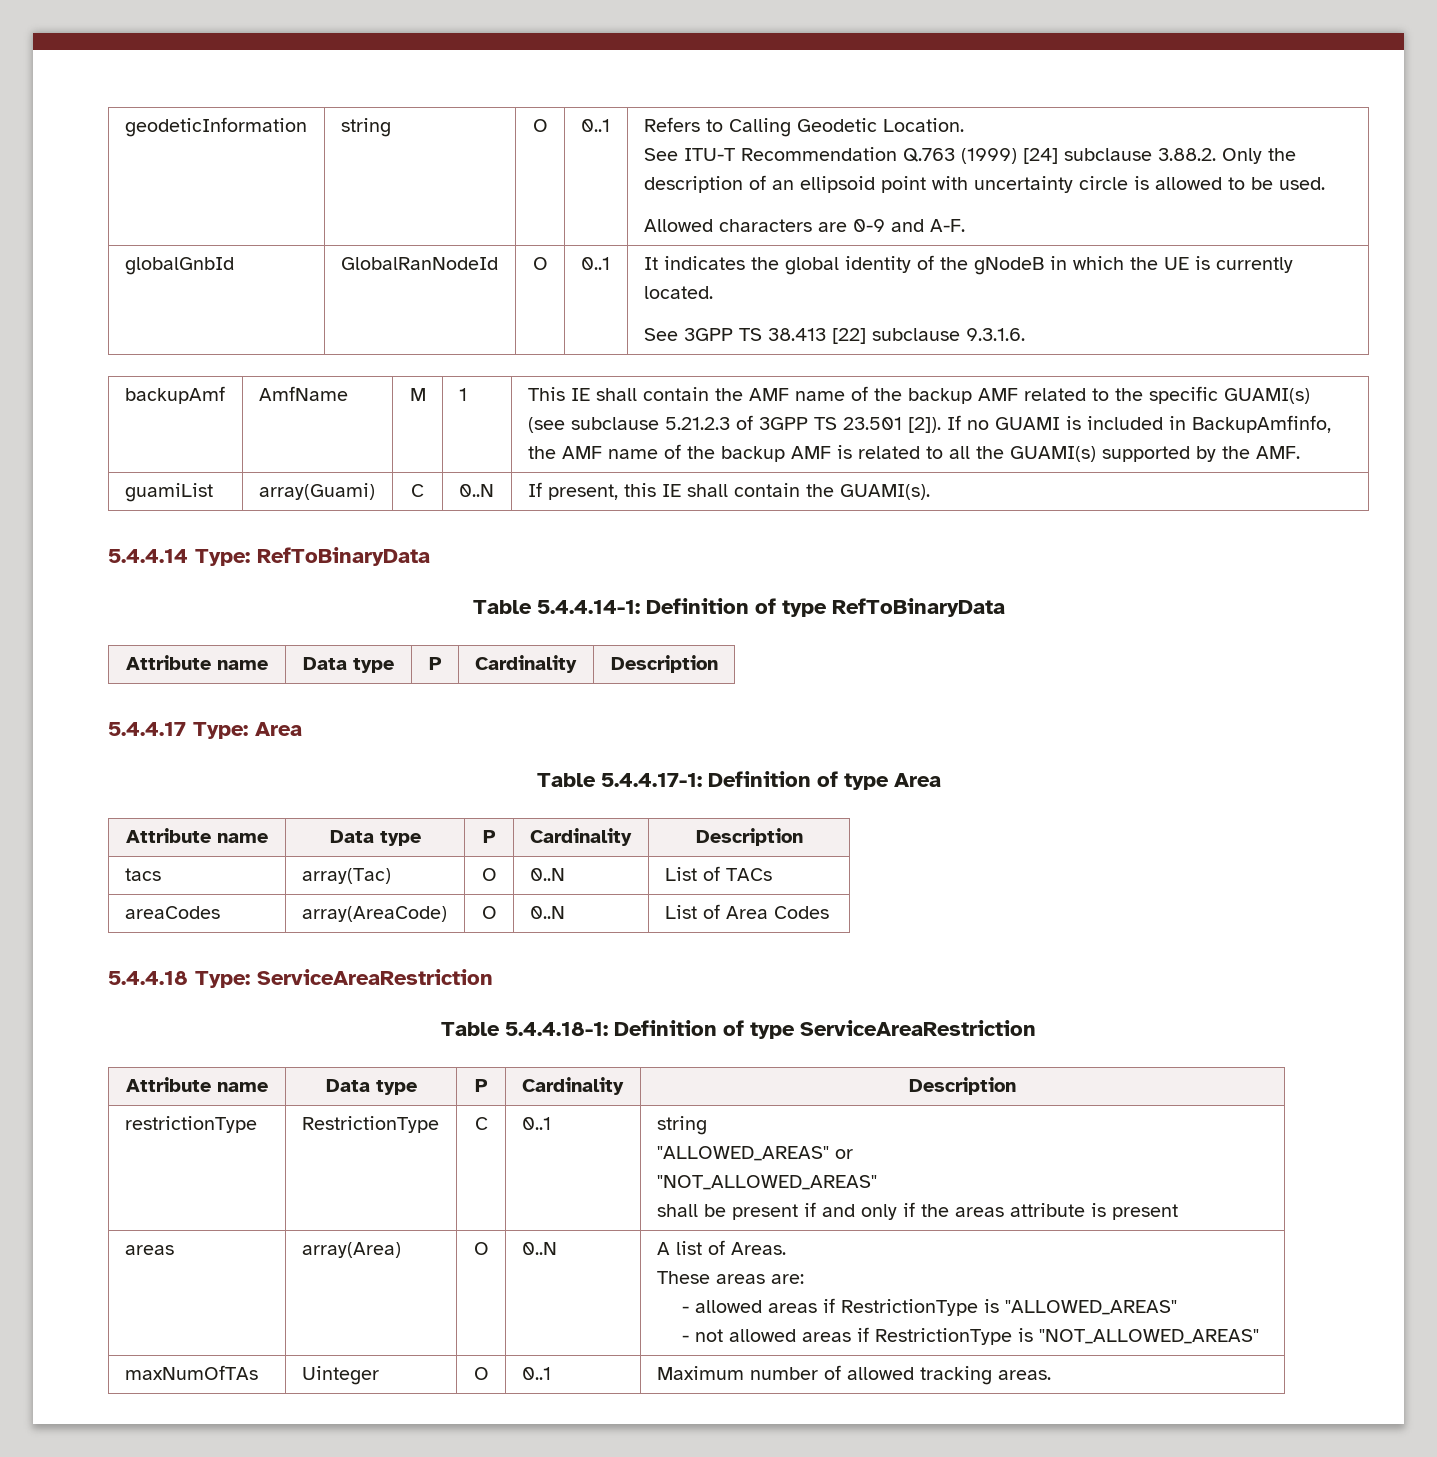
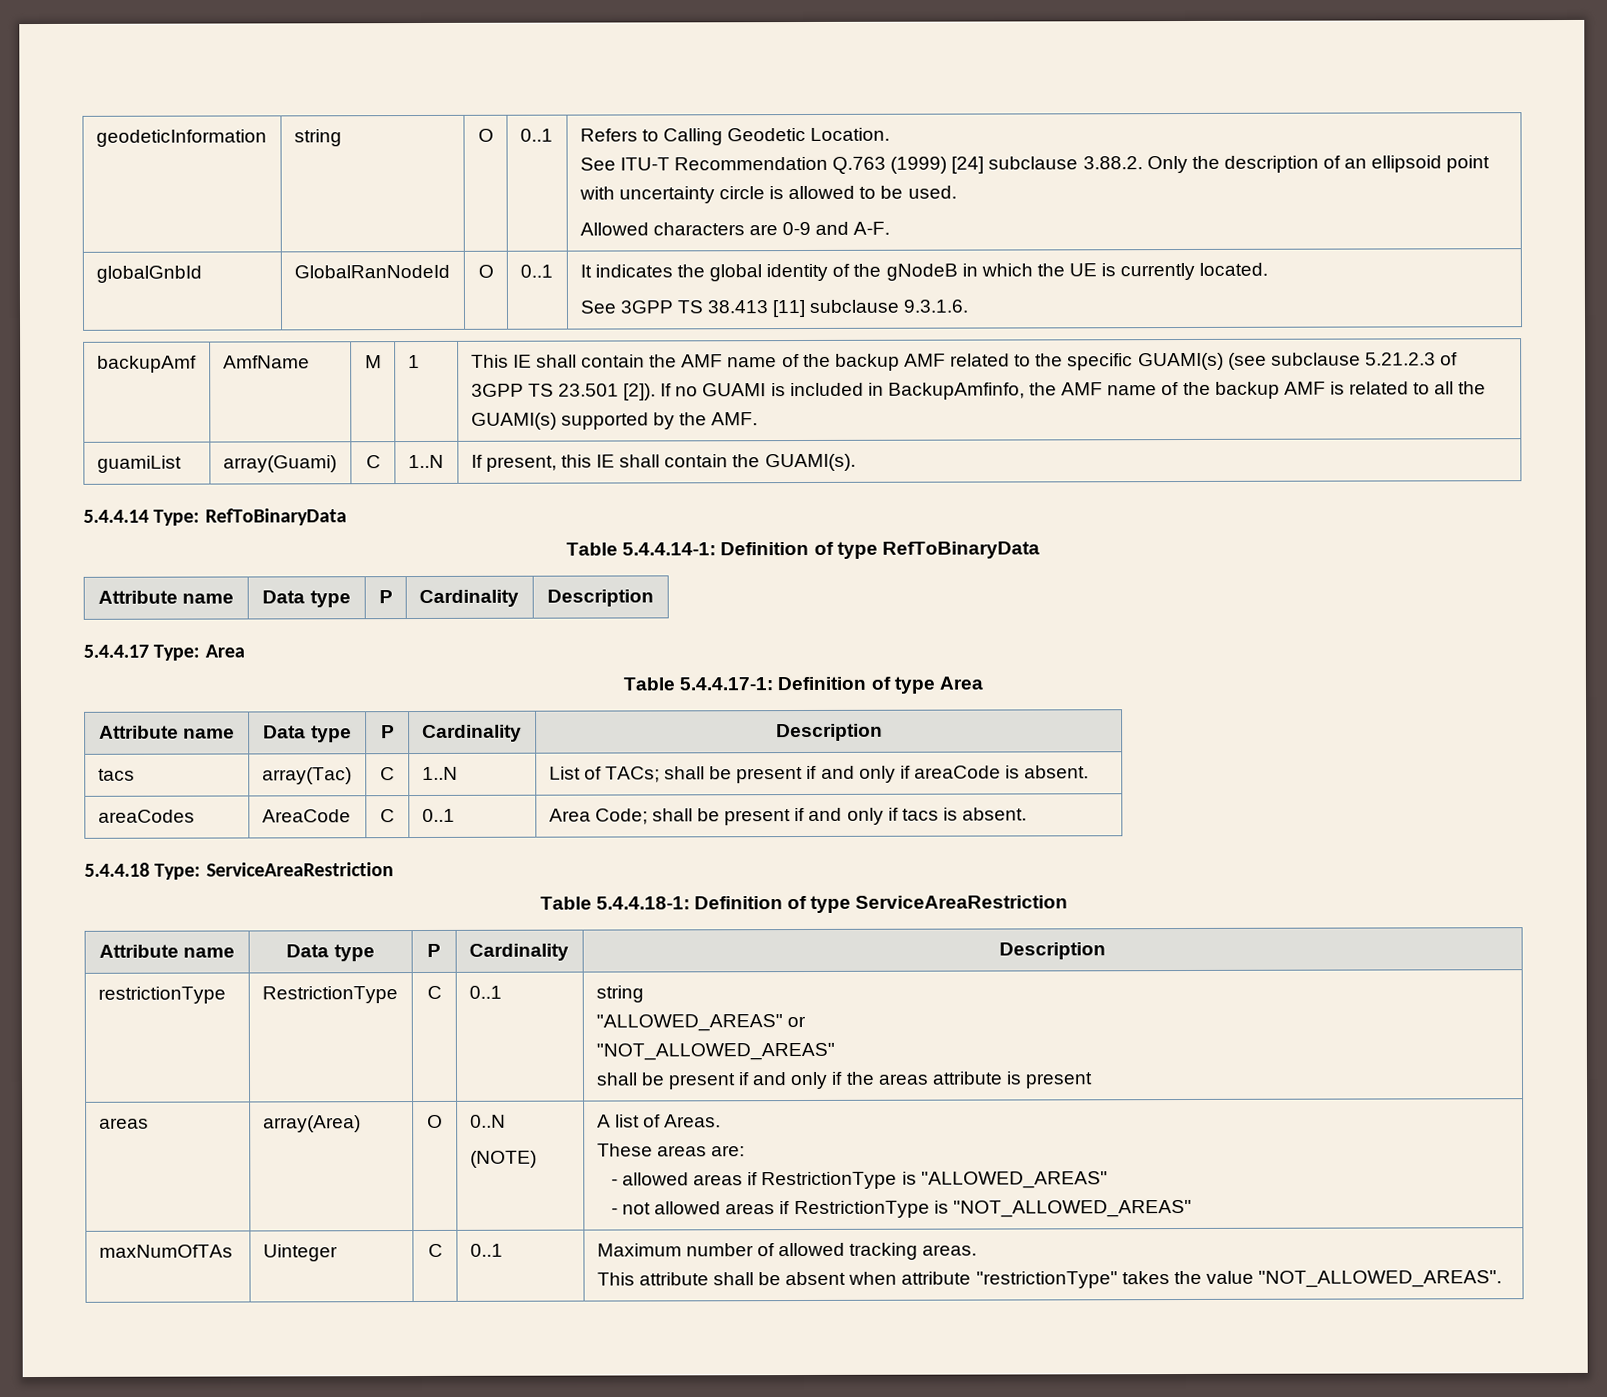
[831,328,866,344] [22] -> [772,299,807,318] [11]
[458,484,494,497] 0..N -> [407,454,444,469] 1..N
[481,868,497,881] [529,868,565,881] [664,866,772,881] [124,906,220,919] [301,906,447,922] [481,906,497,919] [529,906,565,919] [664,904,829,919] O | 0..N | List of TACs // areaCodes | array(AreaCode) | O | 0..N | List of Area Codes -> [380,767,395,781] [421,766,458,781] [548,765,1090,784] [97,809,195,823] [261,809,351,823] [380,809,395,823] [421,808,455,823] [548,807,1028,826] C | 1..N | List of TACs; shall be present if and only if areaCode is absent. // areaCodes | AreaCode | C | 0..1 | Area Code; shall be present if and only if tacs is absent.
(557, 1248) none -> [469,1150,537,1168] // (NOTE)
[473,1367,489,1380] O -> [427,1243,443,1257] C
(1051, 1375) none -> [596,1270,1503,1289] // This attribute shall be absent when attribute "restrictionType" takes the value "NOT_ALLOWED_AREAS".

